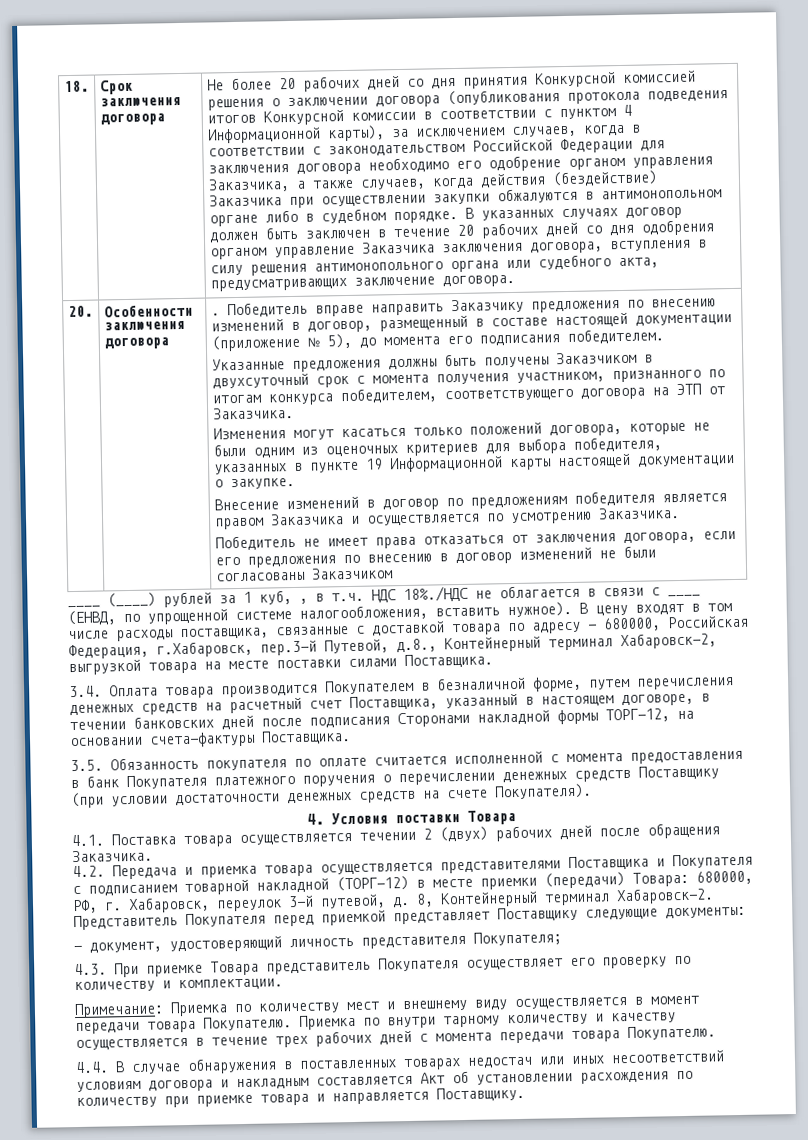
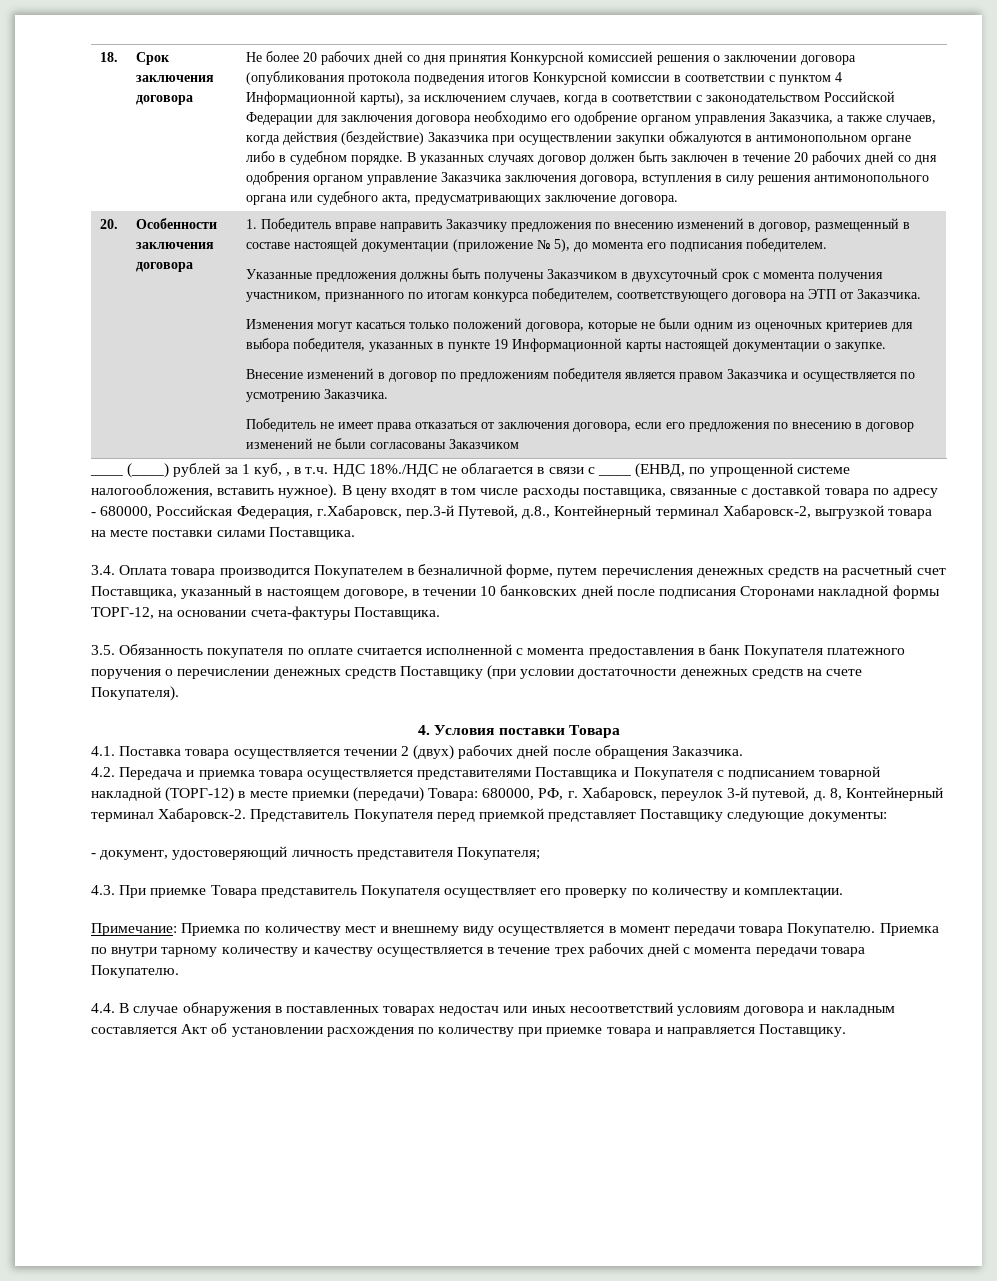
[210,313,220,316] . -> [245,219,257,229] 1.
(126, 726) none -> [480,586,497,596] 10

